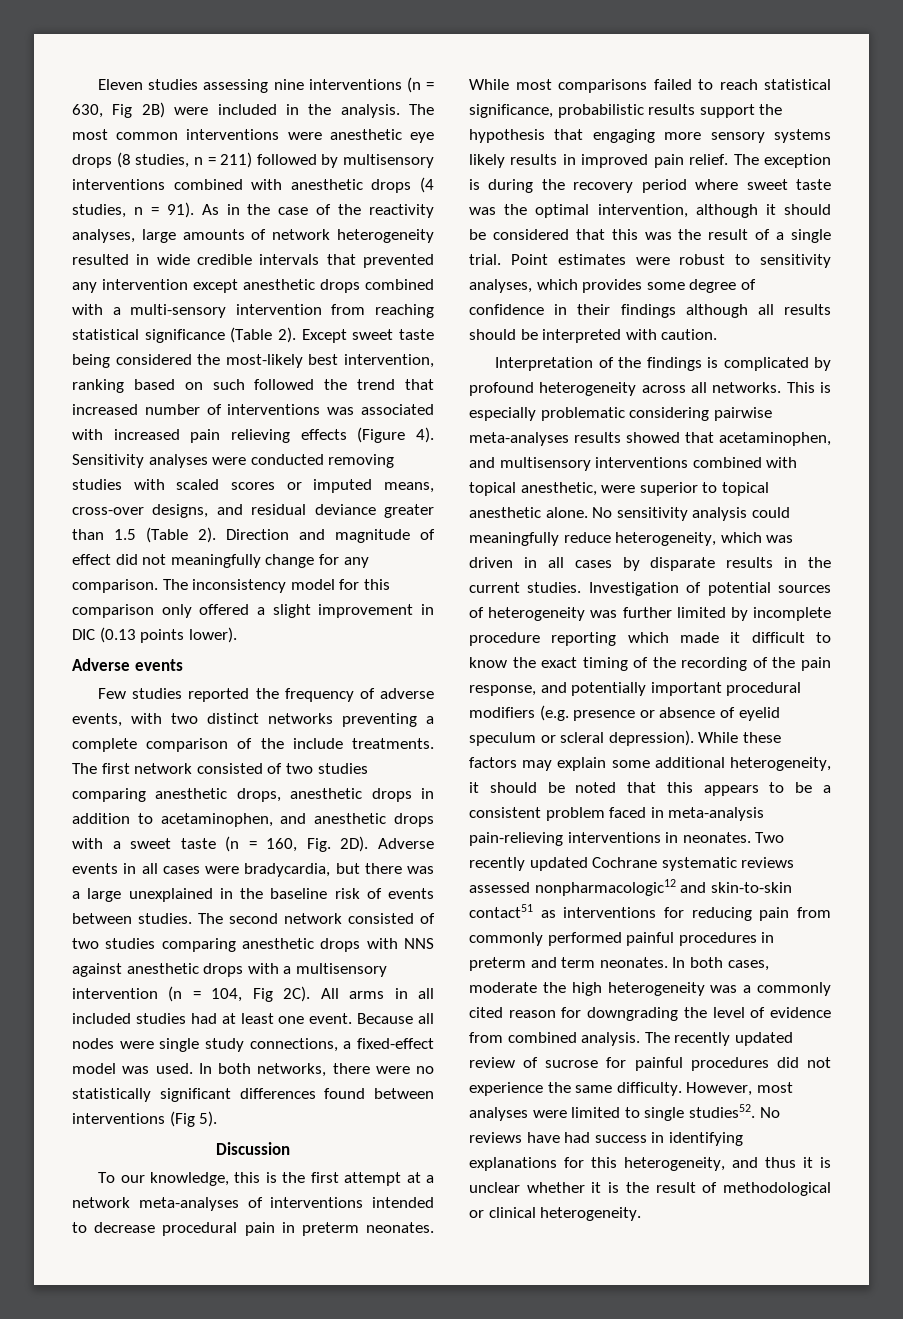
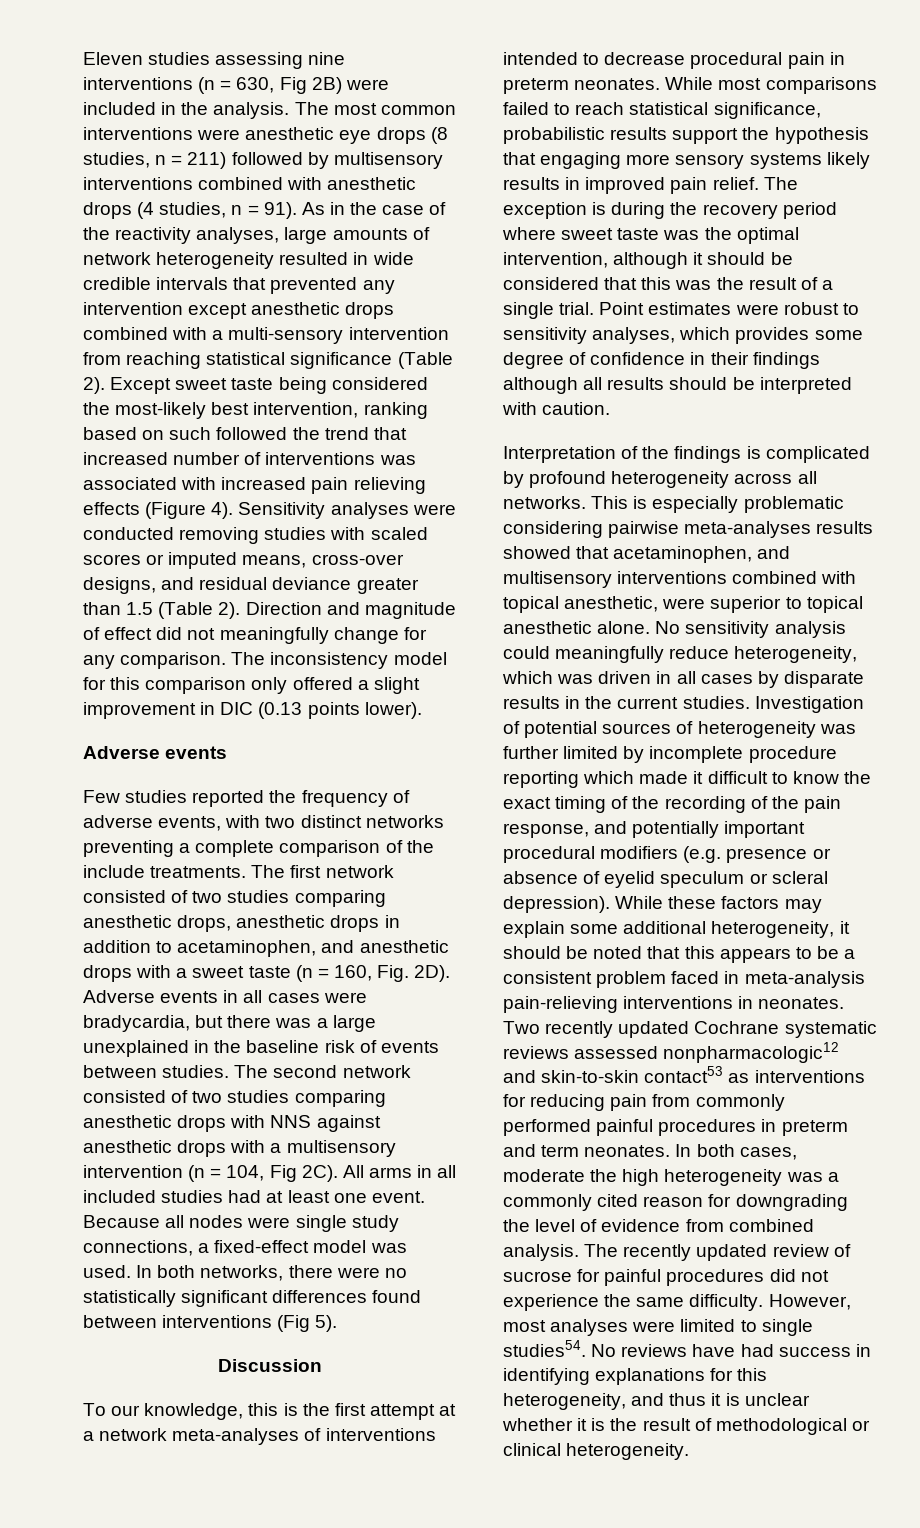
[469,904,533,918] contact51 -> [644,1066,724,1083] contact53
[688,1104,755,1118] studies52. -> [503,1340,586,1357] studies54.

